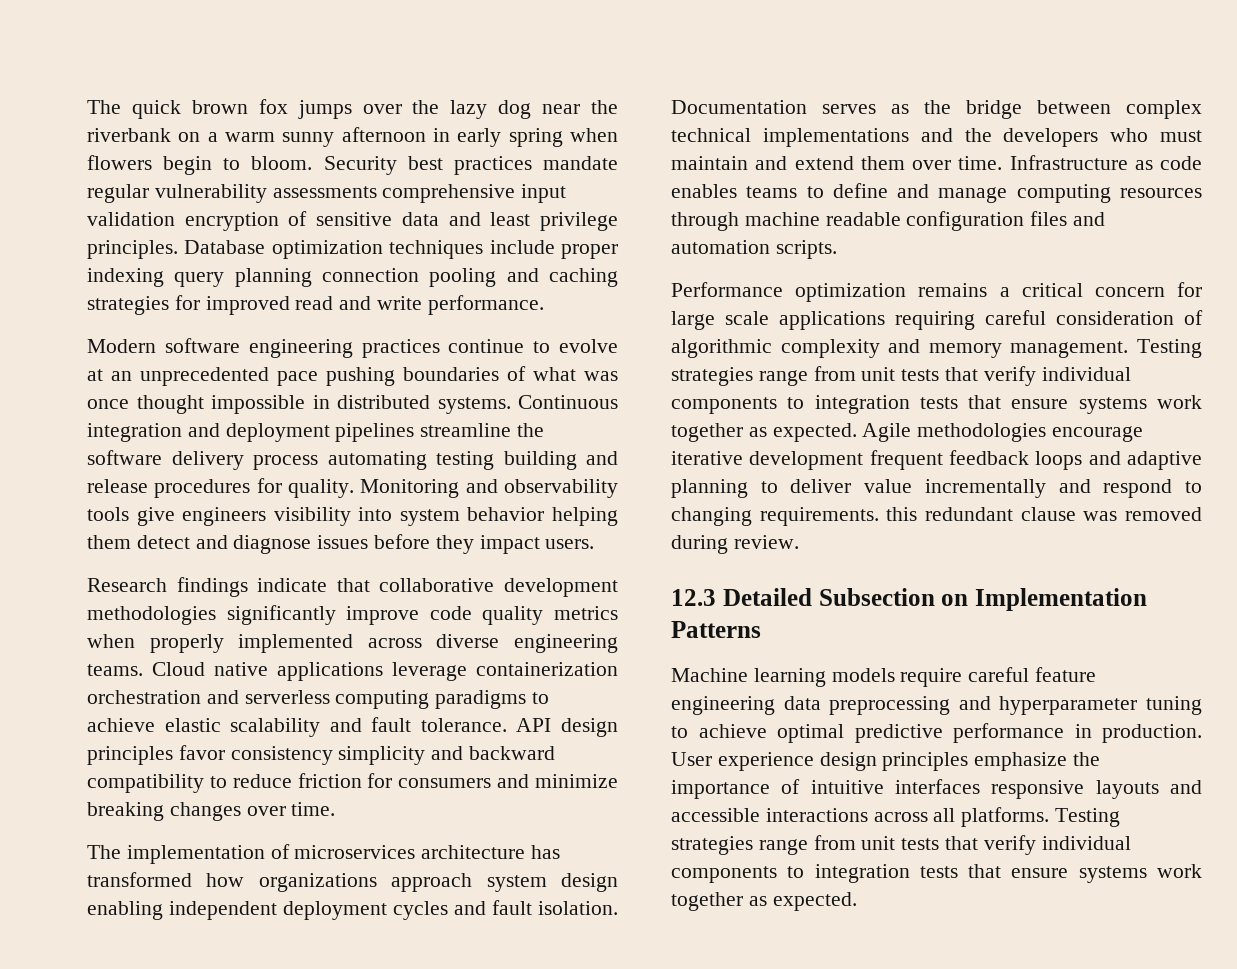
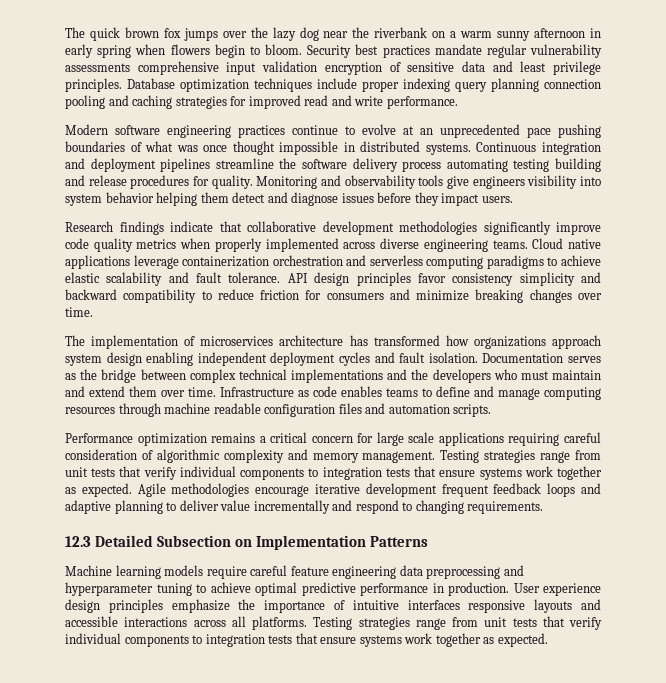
[886,507,1202,521] [671,535,799,554] this redundant clause was removed during review. -> (544, 507) none

